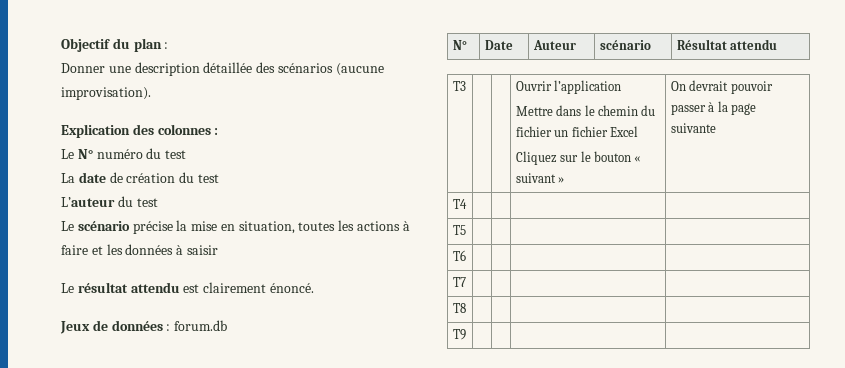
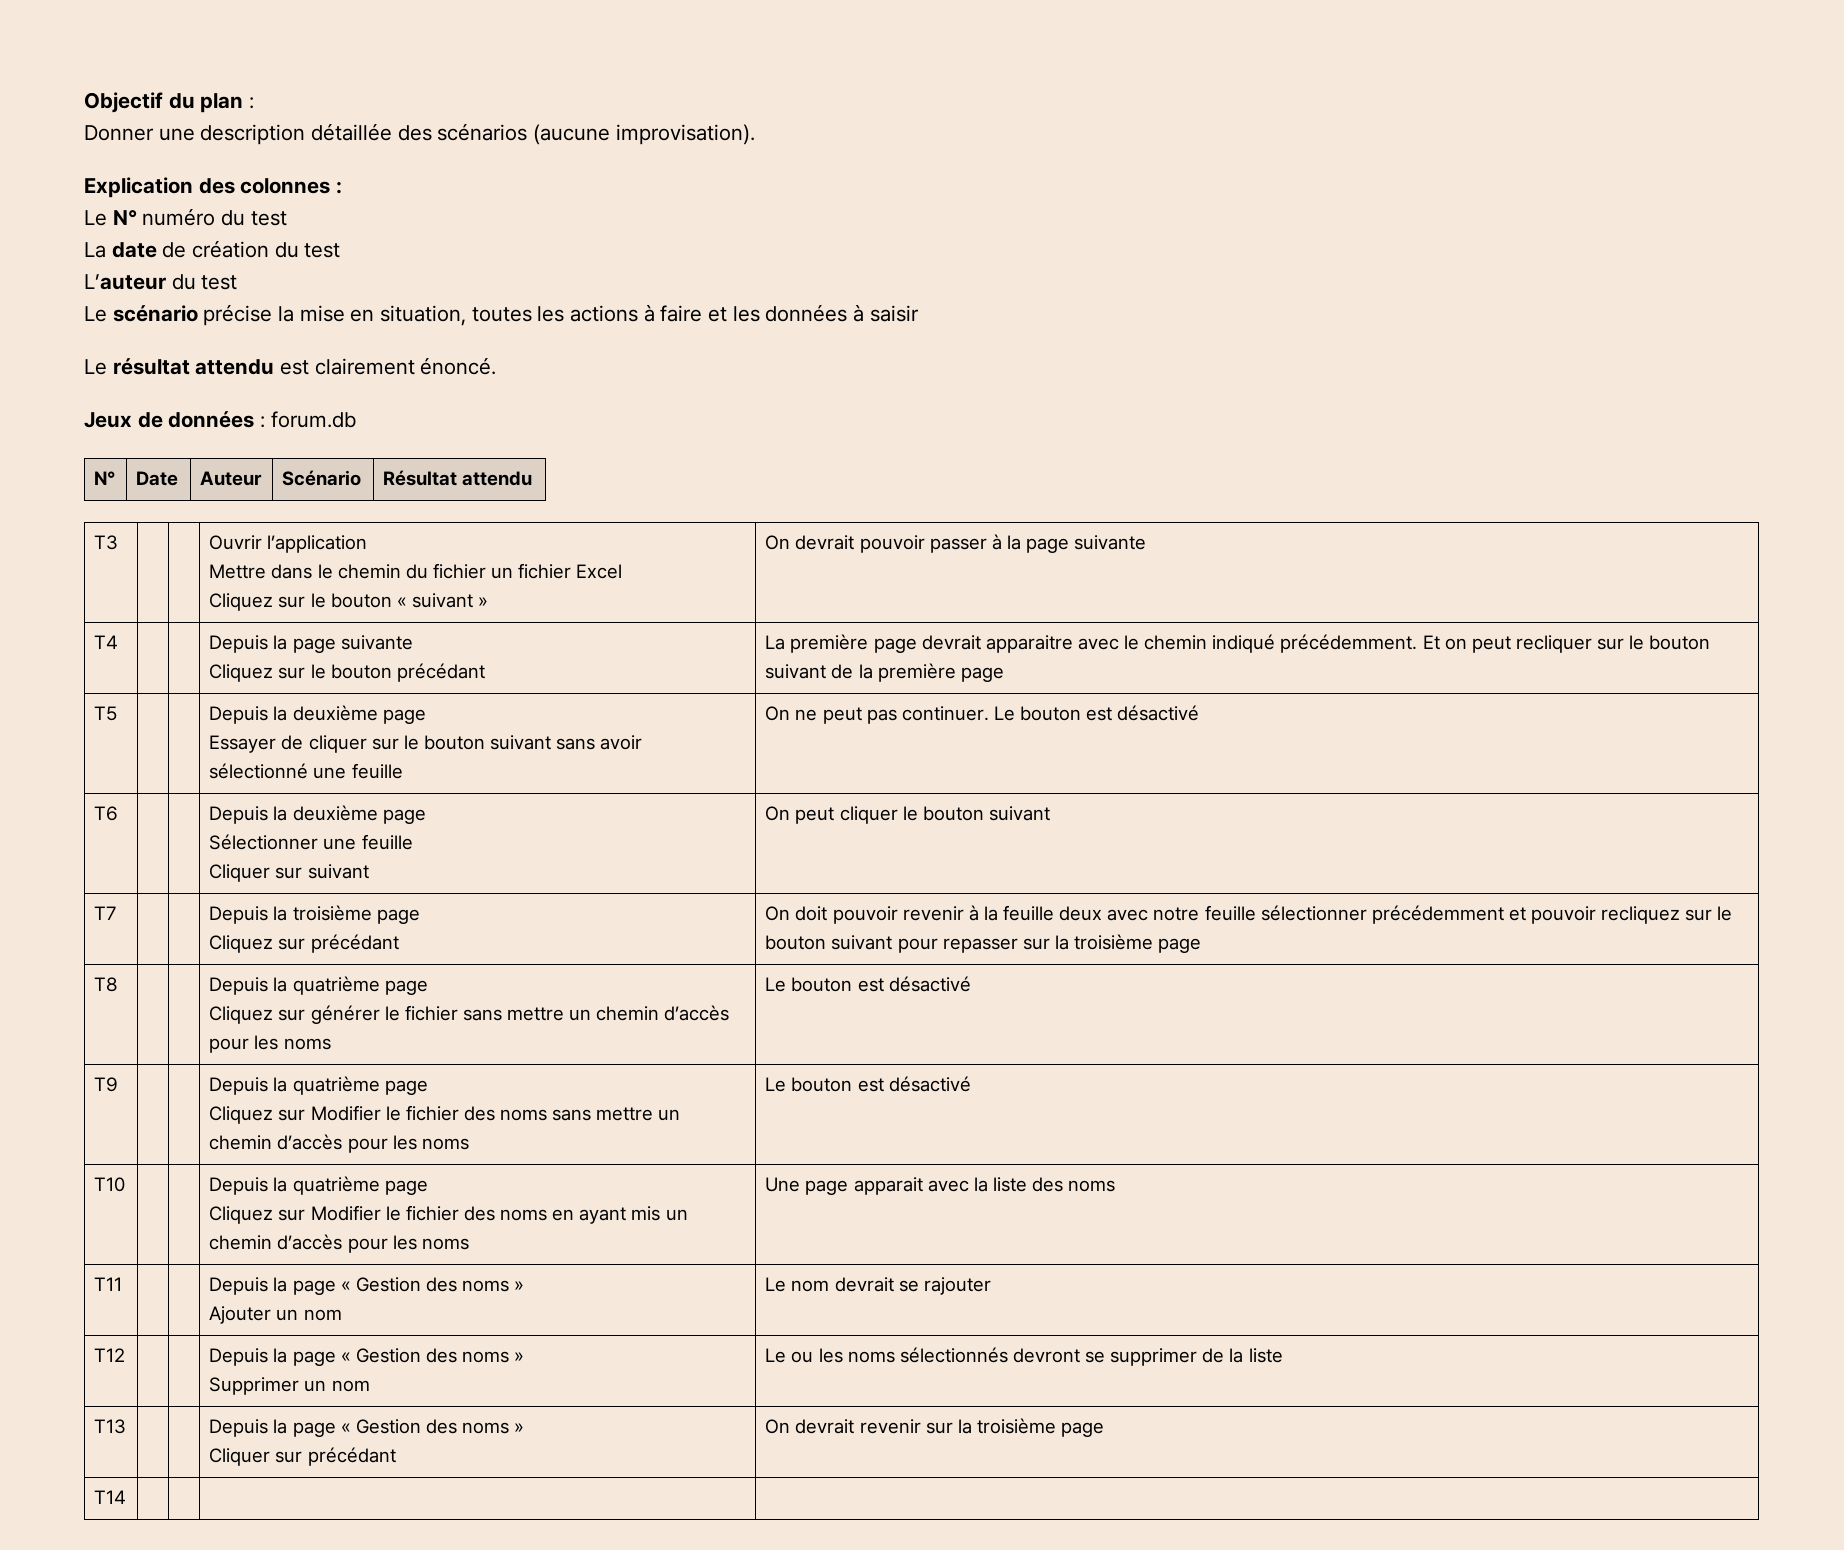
[599,40,651,50] scénario -> [282,470,362,486] Scénario
[452,225,466,235] [452,250,466,261] [452,277,466,287] [452,303,466,313] [452,329,466,340] | // T5 | | | | // T6 | | | | // T7 | | | | // T8 | | | | // T9 -> [209,635,413,653] [209,663,485,682] [765,634,1711,653] [765,663,1004,682] [94,706,118,721] [209,705,426,724] [209,735,643,753] [209,763,403,779] [765,705,1200,724] [94,806,119,821] [209,805,426,824] [209,834,413,850] [209,864,369,882] [765,806,1050,824] [94,906,117,920] [209,905,420,924] [209,934,399,953] [765,905,1733,924] [765,934,1202,953] [94,977,119,992] [209,976,428,995] [209,1005,730,1024] [209,1035,331,1053] [765,976,971,992] [94,1077,119,1092] [209,1076,428,1095] [209,1105,681,1124] [209,1134,469,1153] [765,1076,971,1092] [94,1177,126,1192] [209,1176,428,1195] [209,1205,688,1224] [209,1234,469,1253] [765,1177,1116,1195] [94,1277,123,1291] [209,1277,525,1295] [209,1306,342,1324] [765,1277,991,1295] [94,1348,126,1362] [209,1348,525,1366] [209,1377,370,1395] [765,1347,1283,1366] [94,1419,127,1434] [209,1419,525,1437] [209,1447,396,1466] [765,1418,1105,1437] [94,1490,127,1504] Depuis la page suivante // Cliquez sur le bouton précédant | La première page devrait apparaitre avec le chemin indiqué précédemment. Et on peut recliquer sur le bouton suivant de la première page // T5 | | | Depuis la deuxième page // Essayer de cliquer sur le bouton suivant sans avoir sélectionné une feuille | On ne peut pas continuer. Le bouton est désactivé // T6 | | | Depuis la deuxième page // Sélectionner une feuille // Cliquer sur suivant | On peut cliquer le bouton suivant // T7 | | | Depuis la troisième page // Cliquez sur précédant | On doit pouvoir revenir à la feuille deux avec notre feuille sélectionner précédemment et pouvoir recliquez sur le bouton suivant pour repasser sur la troisième page // T8 | | | Depuis la quatrième page // Cliquez sur générer le fichier sans mettre un chemin d’accès pour les noms | Le bouton est désactivé // T9 | | | Depuis la quatrième page // Cliquez sur Modifier le fichier des noms sans mettre un chemin d’accès pour les noms | Le bouton est désactivé // T10 | | | Depuis la quatrième page // Cliquez sur Modifier le fichier des noms en ayant mis un chemin d’accès pour les noms | Une page apparait avec la liste des noms // T11 | | | Depuis la page « Gestion des noms » // Ajouter un nom | Le nom devrait se rajouter // T12 | | | Depuis la page « Gestion des noms » // Supprimer un nom | Le ou les noms sélectionnés devront se supprimer de la liste // T13 | | | Depuis la page « Gestion des noms » // Cliquer sur précédant | On devrait revenir sur la troisième page // T14

